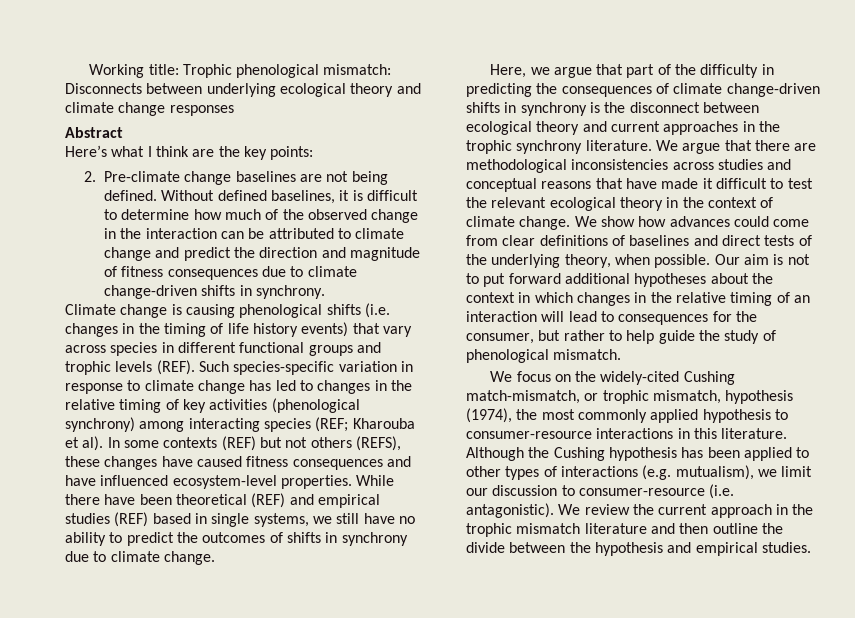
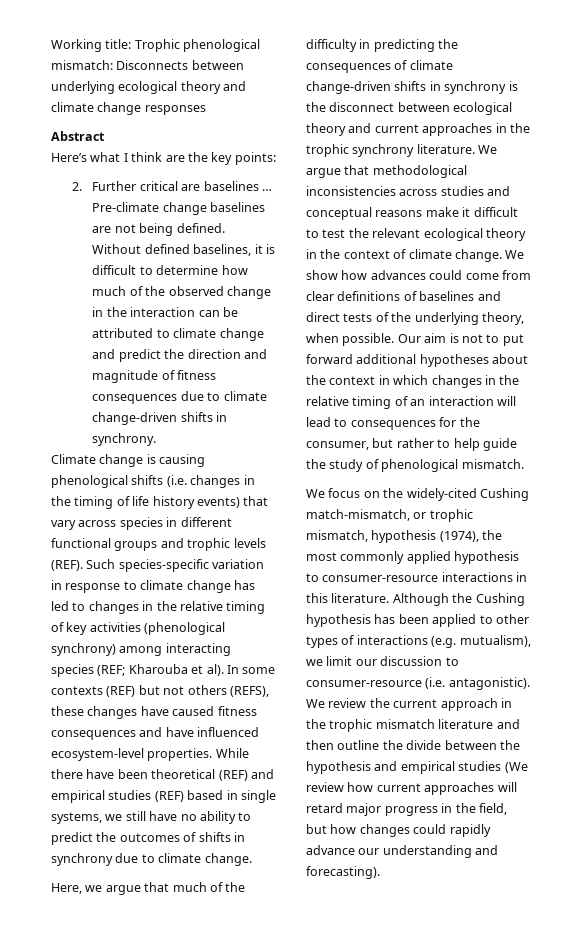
(97, 176) none -> [92,181,272,191] Further critical are baselines …
[626,64,655,78] part -> [172,882,207,892] much
[754,140,817,151] there are -> (370, 170) none
[595,178,699,189] that have made -> [425,207,459,217] make
[761,542,811,553] studies. -> [458,761,528,773] [306,782,517,795] [306,803,507,816] [306,824,491,837] [306,845,499,858] [306,866,380,879] studies (We review how current approaches will retard major progress in the field, but how changes could rapidly advance our understanding and forecasting).

